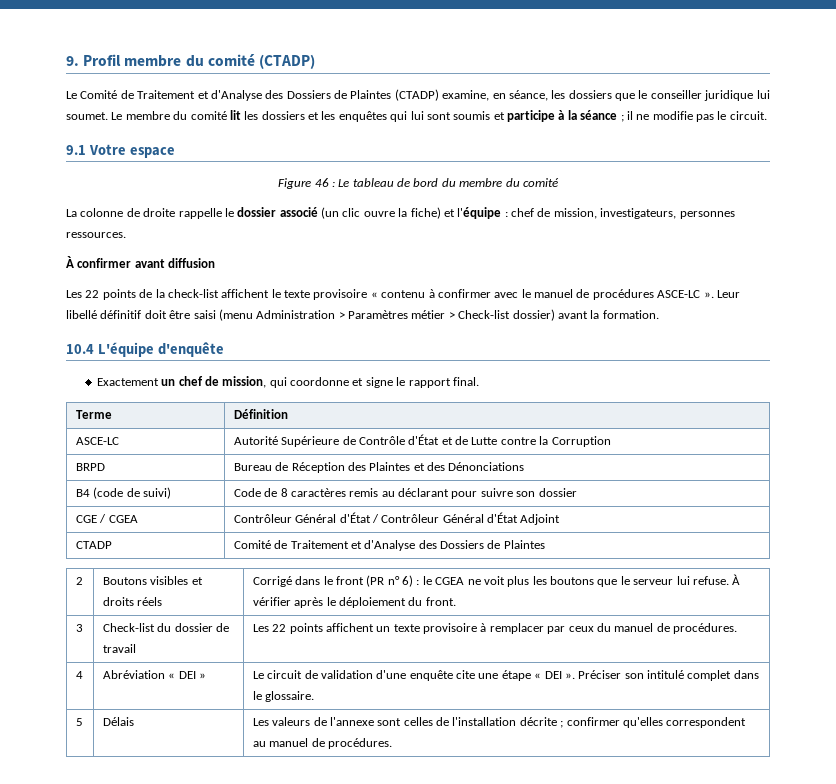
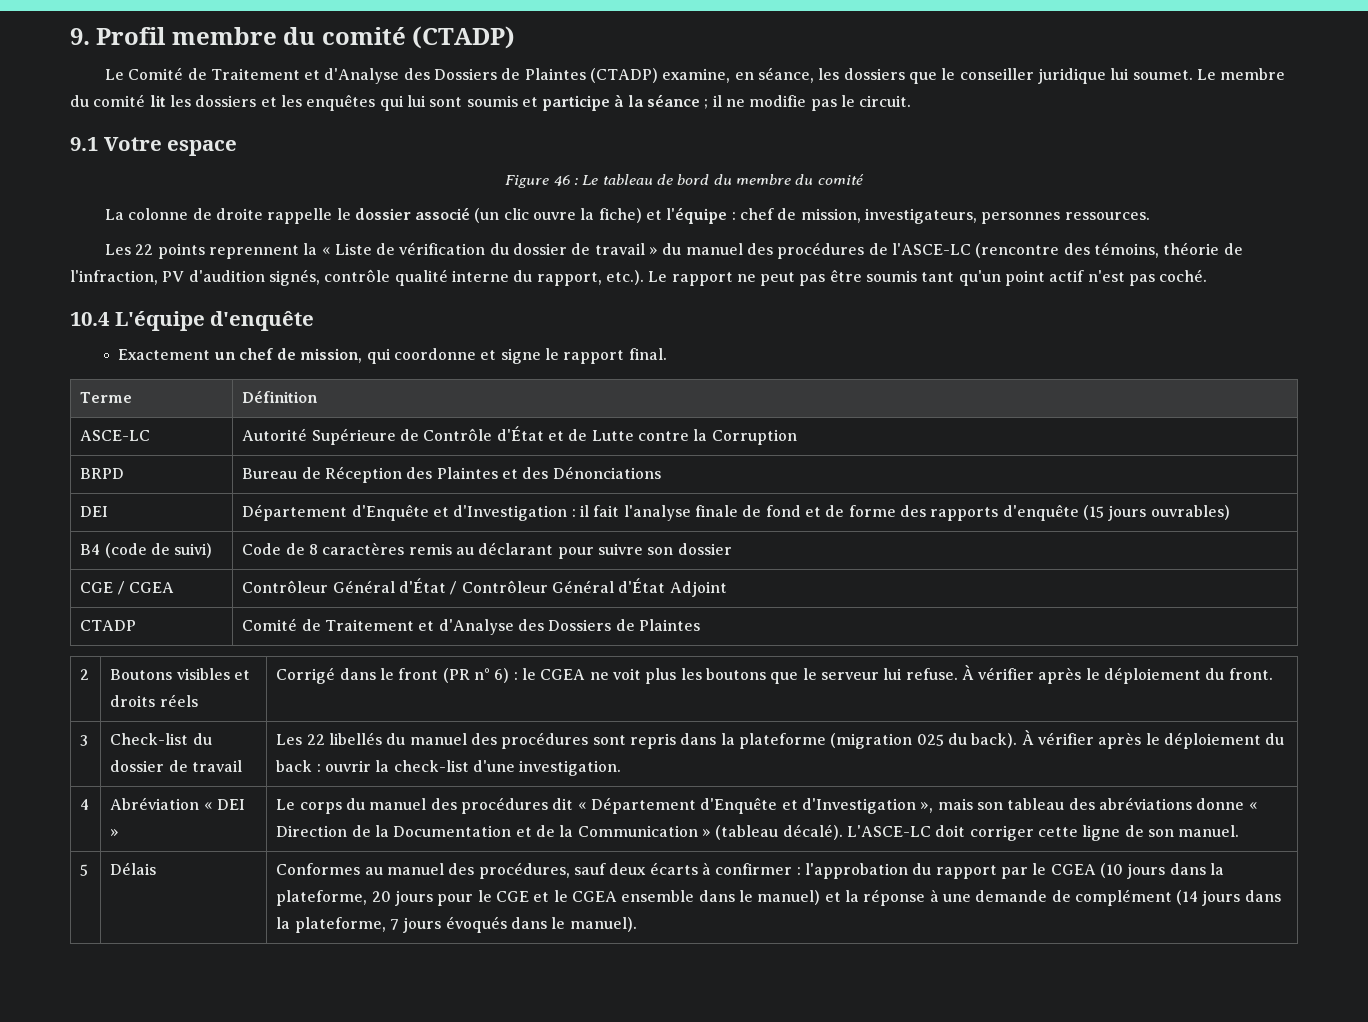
[66,256,216,268] [66,289,740,300] [66,309,659,321] // À confirmer avant diffusion // Les 22 points de la check-list affichent le texte provisoire « contenu à confirmer avec le manuel de procédures ASCE-LC ». Leur libellé définitif doit être saisi (menu Administration > Paramètres métier > Check-list dossier) avant la formation. -> [104,242,1243,259] [70,269,1208,286] // Les 22 points reprennent la « Liste de vérification du dossier de travail » du manuel des procédures de l'ASCE-LC (rencontre des témoins, théorie de l'infraction, PV d'audition signés, contrôle qualité interne du rapport, etc.). Le rapport ne peut pas être soumis tant qu'un point actif n'est pas coché.
(525, 466) none -> [80,506,109,517] [242,504,1230,521] // DEI | Département d'Enquête et d'Investigation : il fait l'analyse finale de fond et de forme des rapports d'enquête (15 jours ouvrables)
[289,623,738,634] points affichent un texte provisoire à remplacer par ceux du manuel de procédures. -> [329,730,1285,749] [276,760,622,776] libellés du manuel des procédures sont repris dans la plateforme (migration 025 du back). À vérifier après le déploiement du back : ouvrir la check-list d'une investigation.
[267,670,759,681] [252,691,315,702] [75,718,83,726] [102,717,134,726] [252,717,747,728] [252,738,392,749] circuit de validation d'une enquête cite une étape « DEI ». Préciser son intitulé complet dans le glossaire. // 5 | Délais | Les valeurs de l'annexe sont celles de l'installation décrite ; confirmer qu'elles correspondent au manuel de procédures. -> [299,797,1258,814] [276,824,1240,841] [80,864,89,876] [110,862,157,875] [276,862,1224,879] [276,889,1281,906] [276,916,637,933] corps du manuel des procédures dit « Département d'Enquête et d'Investigation », mais son tableau des abréviations donne « Direction de la Documentation et de la Communication » (tableau décalé). L'ASCE-LC doit corriger cette ligne de son manuel. // 5 | Délais | Conformes au manuel des procédures, sauf deux écarts à confirmer : l'approbation du rapport par le CGEA (10 jours dans la plateforme, 20 jours pour le CGE et le CGEA ensemble dans le manuel) et la réponse à une demande de complément (14 jours dans la plateforme, 7 jours évoqués dans le manuel).

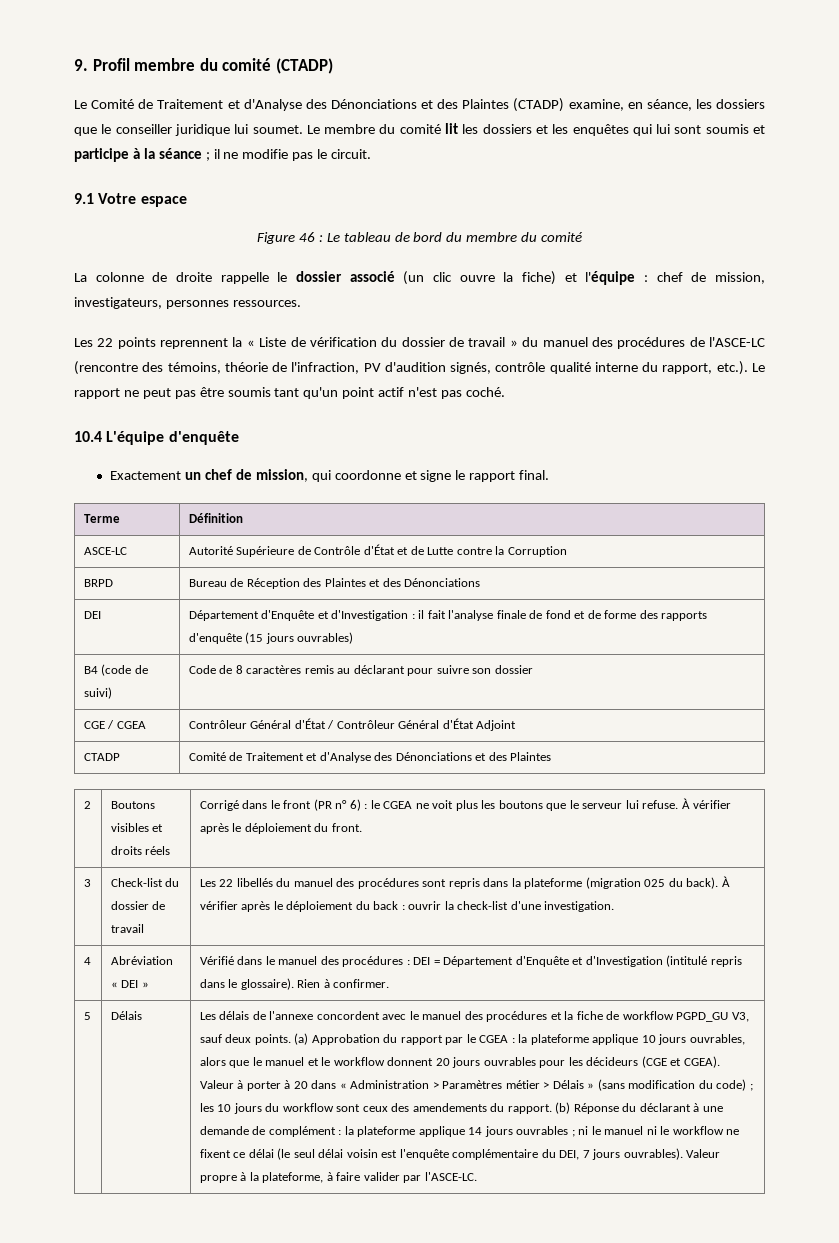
[434,68,521,80] Dossiers de -> [330,99,459,109] Dénonciations et des
[548,619,635,631] Dossiers de -> [395,752,507,761] Dénonciations et des
[276,797,1258,814] [276,824,1240,841] [80,864,89,876] [110,862,157,875] [276,862,908,879] Le corps du manuel des procédures dit « Département d'Enquête et d'Investigation », mais son tableau des abréviations donne « Direction de la Documentation et de la Communication » (tableau décalé). L'ASCE-LC doit corriger cette ligne de son manuel. // 5 | Délais | Conformes au manuel des procédures, sauf deux écarts à confirmer : l'approbation -> [199,955,742,967] [199,978,390,990] [83,1012,91,1020] [110,1011,142,1020] [199,1011,749,1022] [199,1033,380,1045] Vérifié dans le manuel des procédures : DEI = Département d'Enquête et d'Investigation (intitulé repris dans le glossaire). Rien à confirmer. // 5 | Délais | Les délais de l'annexe concordent avec le manuel des procédures et la fiche de workflow PGPD_GU V3, sauf deux points. (a) Approbation
[1099,863,1224,879] [276,889,926,906] (10 jours dans la plateforme, 20 jours pour le CGE et le CGEA ensemble dans le manuel) et la réponse -> [511,1034,745,1045] [199,1056,720,1068] [199,1079,753,1091] [199,1102,691,1114] : la plateforme applique 10 jours ouvrables, alors que le manuel et le workflow donnent 20 jours ouvrables pour les décideurs (CGE et CGEA). Valeur à porter à 20 dans « Administration > Paramètres métier > Délais » (sans modification du code) ; les 10 jours du workflow sont ceux des amendements du rapport. (b) Réponse du déclarant
[1176,890,1281,906] [276,916,637,933] (14 jours dans la plateforme, 7 jours évoqués dans le manuel). -> [338,1126,740,1137] [199,1148,721,1160] [199,1172,477,1183] : la plateforme applique 14 jours ouvrables ; ni le manuel ni le workflow ne fixent ce délai (le seul délai voisin est l'enquête complémentaire du DEI, 7 jours ouvrables). Valeur propre à la plateforme, à faire valider par l'ASCE-LC.

